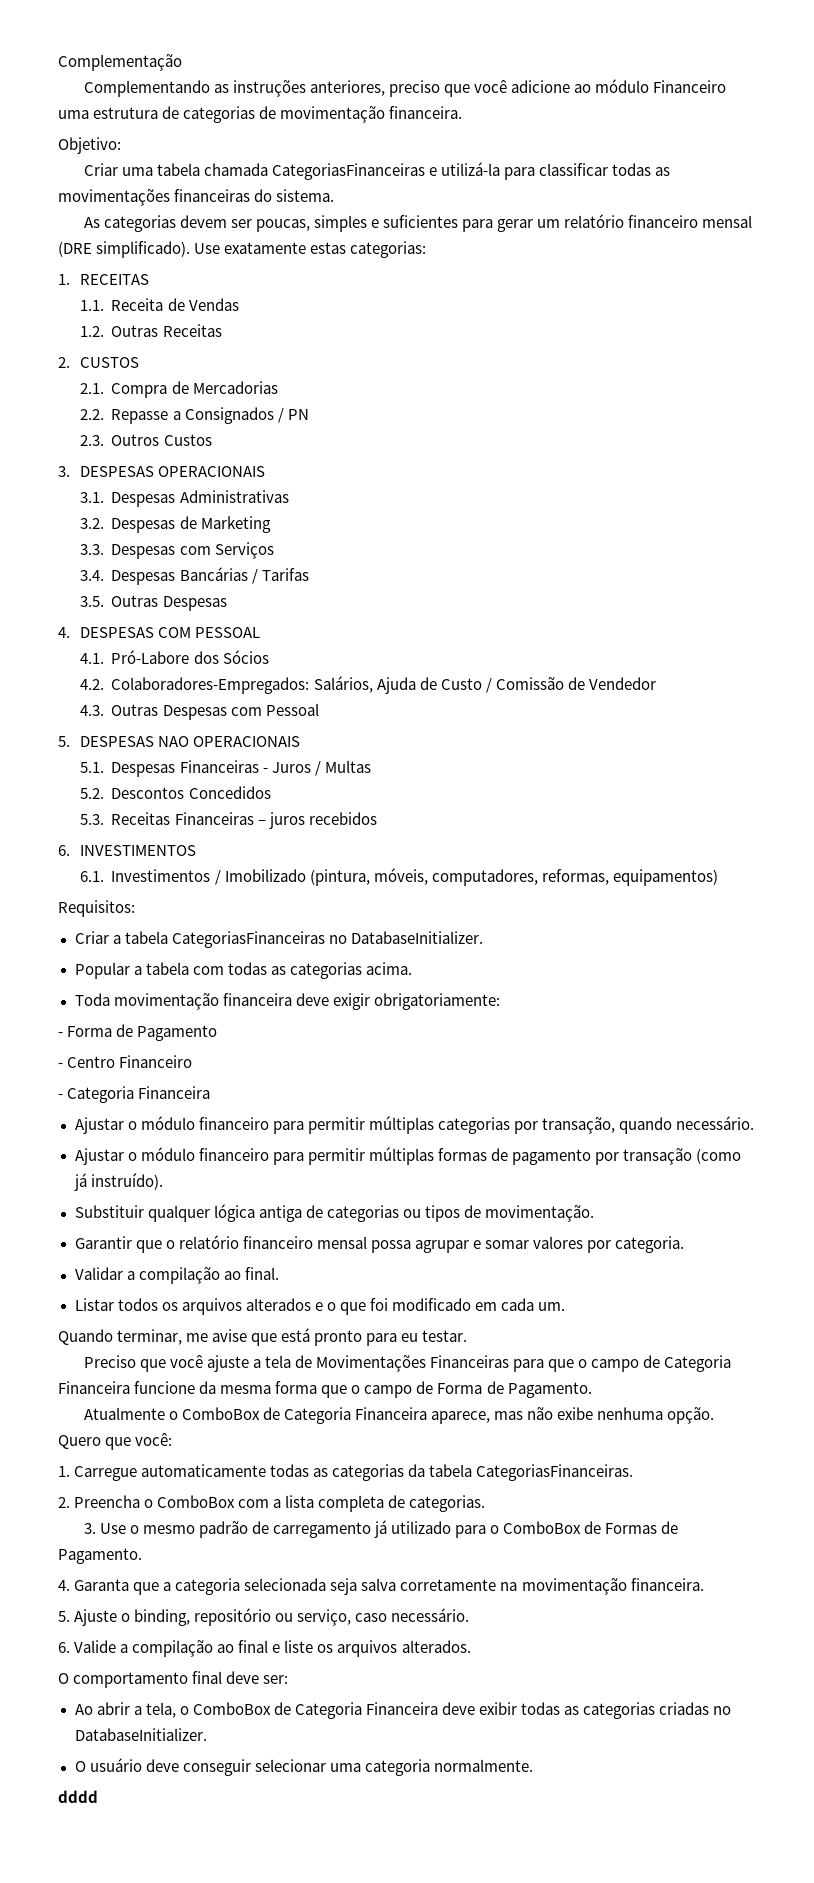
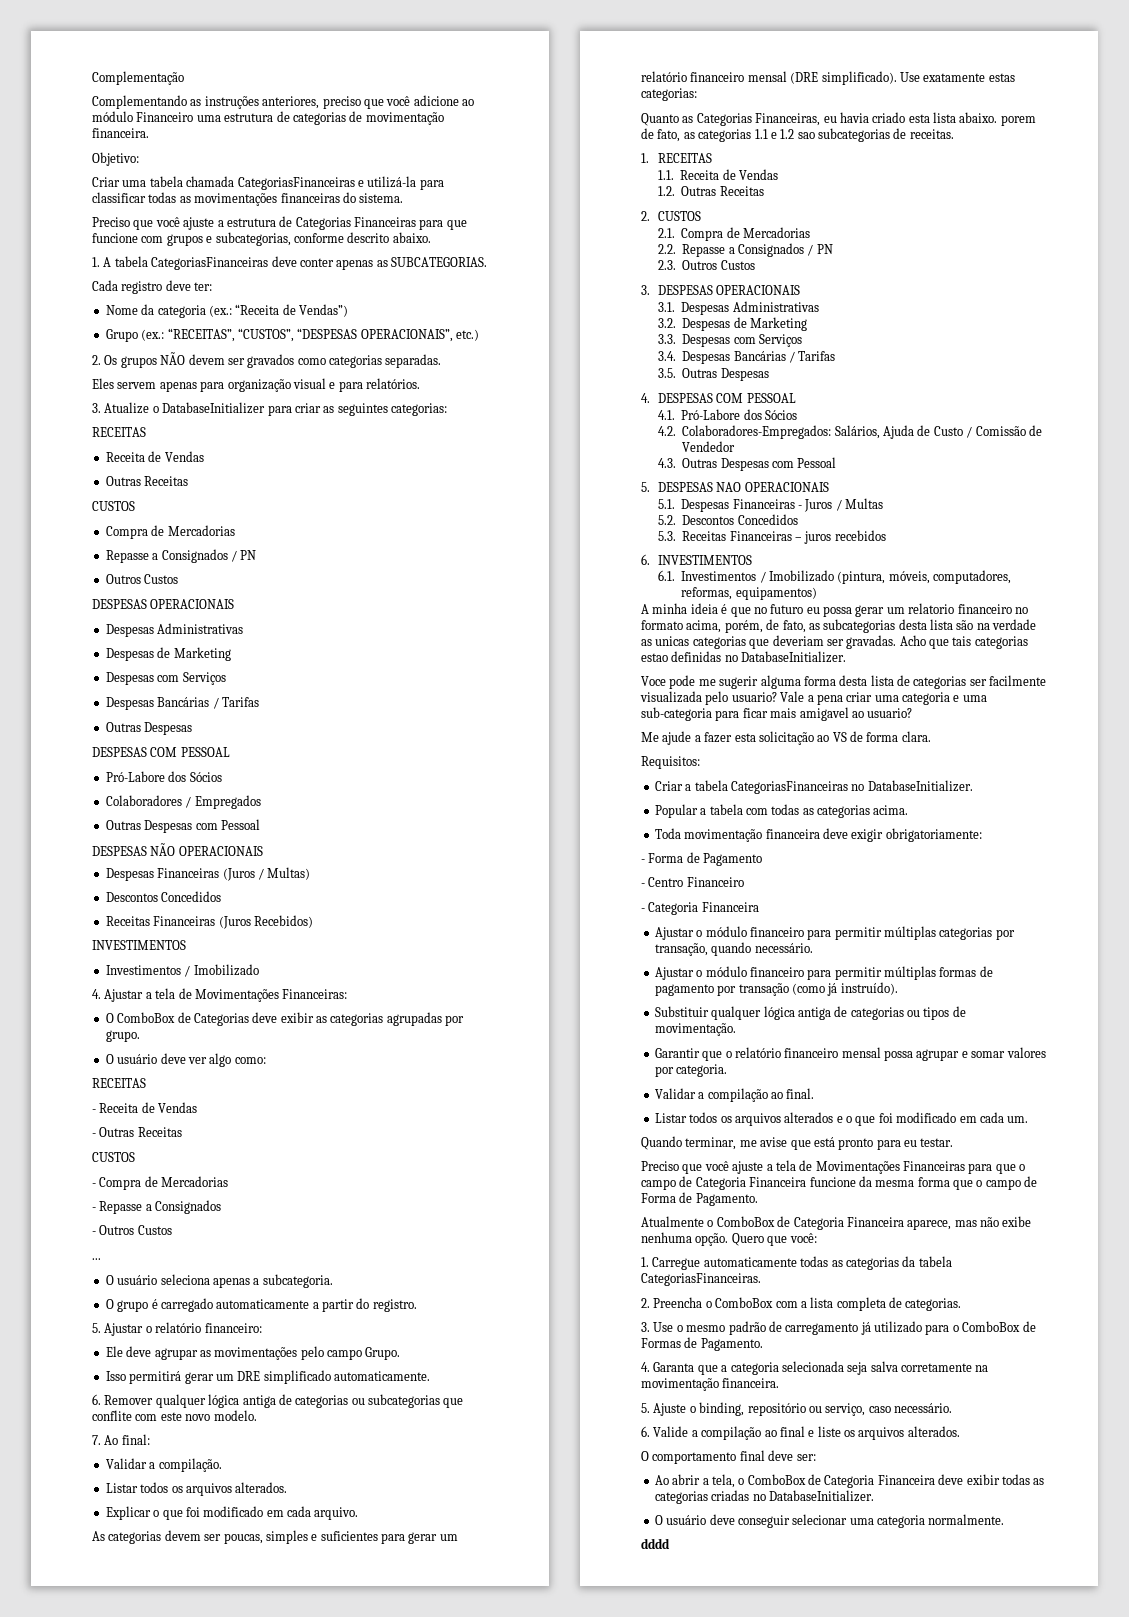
(335, 195) none -> [92,216,467,230] [92,232,431,246] [92,256,487,270] [92,280,213,294] [105,304,348,318] [105,328,479,342] [92,352,442,368] [92,378,420,392] [92,402,447,416] [92,427,146,437] [105,451,204,462] [105,476,189,486] [92,501,135,511] [105,525,235,539] [105,549,257,563] [105,574,179,584] [92,599,235,609] [105,623,244,637] [105,647,231,661] [105,672,226,685] [105,697,259,710] [105,722,193,735] [92,747,230,757] [105,771,222,782] [105,795,261,809] [105,819,260,833] [92,843,263,856] [105,867,311,881] [105,891,222,902] [105,915,313,929] [92,940,186,950] [105,964,259,977] [92,988,348,1002] [105,1012,465,1026] [105,1030,140,1042] [105,1053,266,1067] [92,1078,146,1088] [92,1102,198,1113] [92,1127,182,1137] [92,1152,135,1162] [92,1176,229,1190] [92,1200,222,1214] [92,1225,172,1235] [92,1258,101,1260] [105,1274,333,1288] [105,1298,417,1312] [92,1322,262,1336] [105,1346,401,1360] [105,1370,430,1384] [92,1394,464,1408] [92,1410,257,1421] [92,1434,150,1445] [105,1458,222,1472] [105,1482,288,1496] [105,1506,359,1520] // Preciso que você ajuste a estrutura de Categorias Financeiras para que funcione com grupos e subcategorias, conforme descrito abaixo. // 1. A tabela CategoriasFinanceiras deve conter apenas as SUBCATEGORIAS. // Cada registro deve ter: // Nome da categoria (ex.: “Receita de Vendas”) // Grupo (ex.: “RECEITAS”, “CUSTOS”, “DESPESAS OPERACIONAIS”, etc.) // 2. Os grupos NÃO devem ser gravados como categorias separadas. // Eles servem apenas para organização visual e para relatórios. // 3. Atualize o DatabaseInitializer para criar as seguintes categorias: // RECEITAS // Receita de Vendas // Outras Receitas // CUSTOS // Compra de Mercadorias // Repasse a Consignados / PN // Outros Custos // DESPESAS OPERACIONAIS // Despesas Administrativas // Despesas de Marketing // Despesas com Serviços // Despesas Bancárias / Tarifas // Outras Despesas // DESPESAS COM PESSOAL // Pró-Labore dos Sócios // Colaboradores / Empregados // Outras Despesas com Pessoal // DESPESAS NÃO OPERACIONAIS // Despesas Financeiras (Juros / Multas) // Descontos Concedidos // Receitas Financeiras (Juros Recebidos) // INVESTIMENTOS // Investimentos / Imobilizado // 4. Ajustar a tela de Movimentações Financeiras: // O ComboBox de Categorias deve exibir as categorias agrupadas por grupo. // O usuário deve ver algo como: // RECEITAS // - Receita de Vendas // - Outras Receitas // CUSTOS // - Compra de Mercadorias // - Repasse a Consignados // - Outros Custos // ... // O usuário seleciona apenas a subcategoria. // O grupo é carregado automaticamente a partir do registro. // 5. Ajustar o relatório financeiro: // Ele deve agrupar as movimentações pelo campo Grupo. // Isso permitirá gerar um DRE simplificado automaticamente. // 6. Remover qualquer lógica antiga de categorias ou subcategorias que conflite com este novo modelo. // 7. Ao final: // Validar a compilação. // Listar todos os arquivos alterados. // Explicar o que foi modificado em cada arquivo.
(427, 249) none -> [641,112,1036,126] [641,128,954,142] // Quanto as Categorias Financeiras, eu havia criado esta lista abaixo. porem de fato, as categorias 1.1 e 1.2 sao subcategorias de receitas.
(718, 877) none -> [641,603,1028,617] [641,619,1037,633] [641,635,1028,649] [641,651,847,663] [641,675,1047,689] [640,691,987,705] [641,707,913,721] [641,731,931,745] // A minha ideia é que no futuro eu possa gerar um relatorio financeiro no formato acima, porém, de fato, as subcategorias desta lista são na verdade as unicas categorias que deveriam ser gravadas. Acho que tais categorias estao definidas no DatabaseInitializer. // Voce pode me sugerir alguma forma desta lista de categorias ser facilmente visualizada pelo usuario? Vale a pena criar uma categoria e uma sub-categoria para ficar mais amigavel ao usuario? // Me ajude a fazer esta solicitação ao VS de forma clara.

